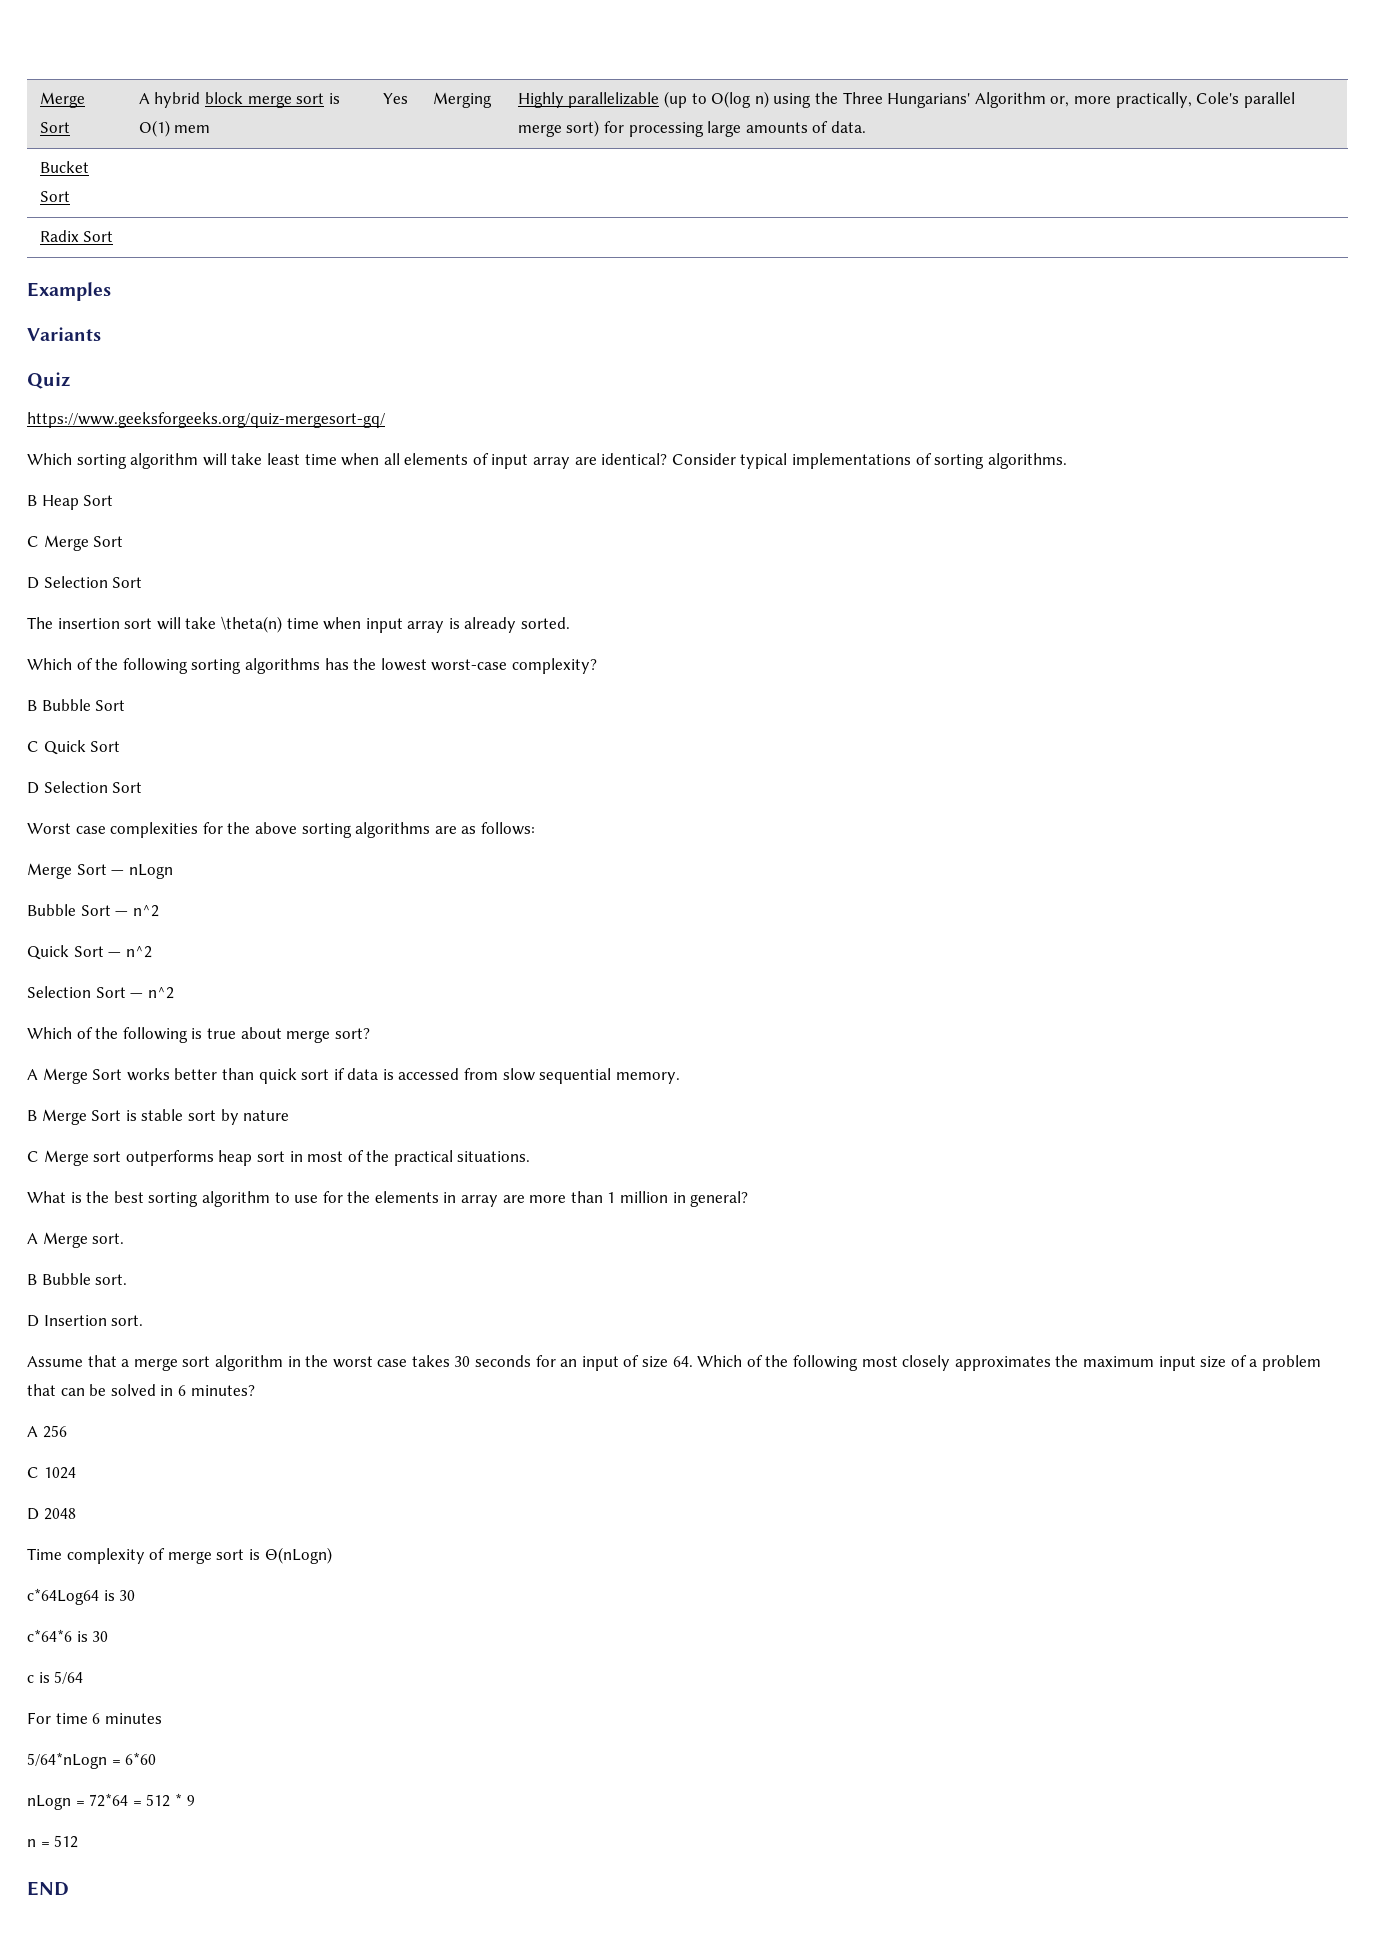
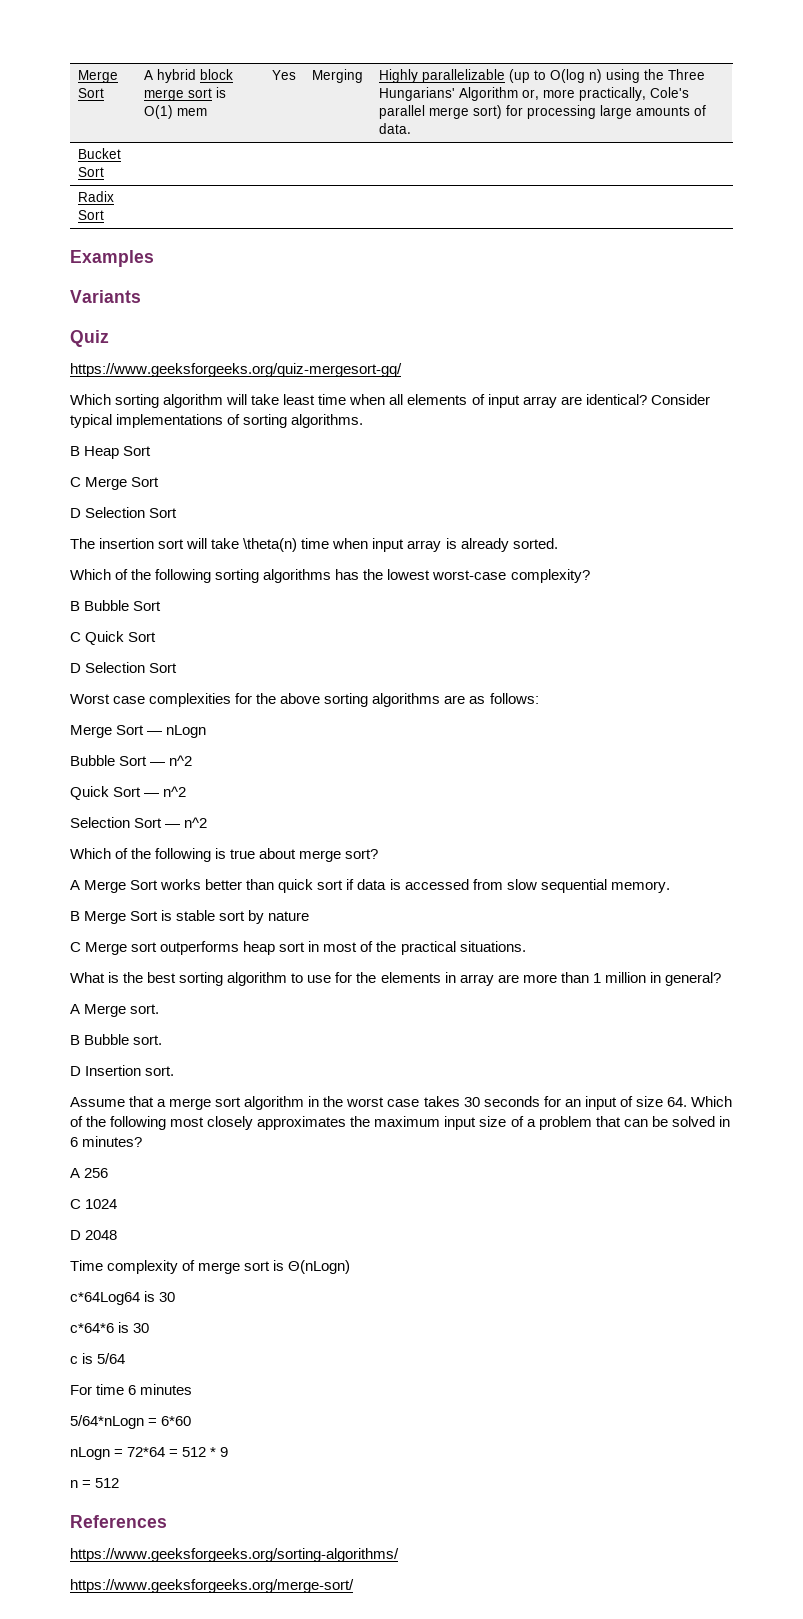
[27,1881,69,1896] END -> [70,1515,167,1528] [70,1548,399,1562] [70,1579,354,1593] References // https://www.geeksforgeeks.org/sorting-algorithms/ // https://www.geeksforgeeks.org/merge-sort/

